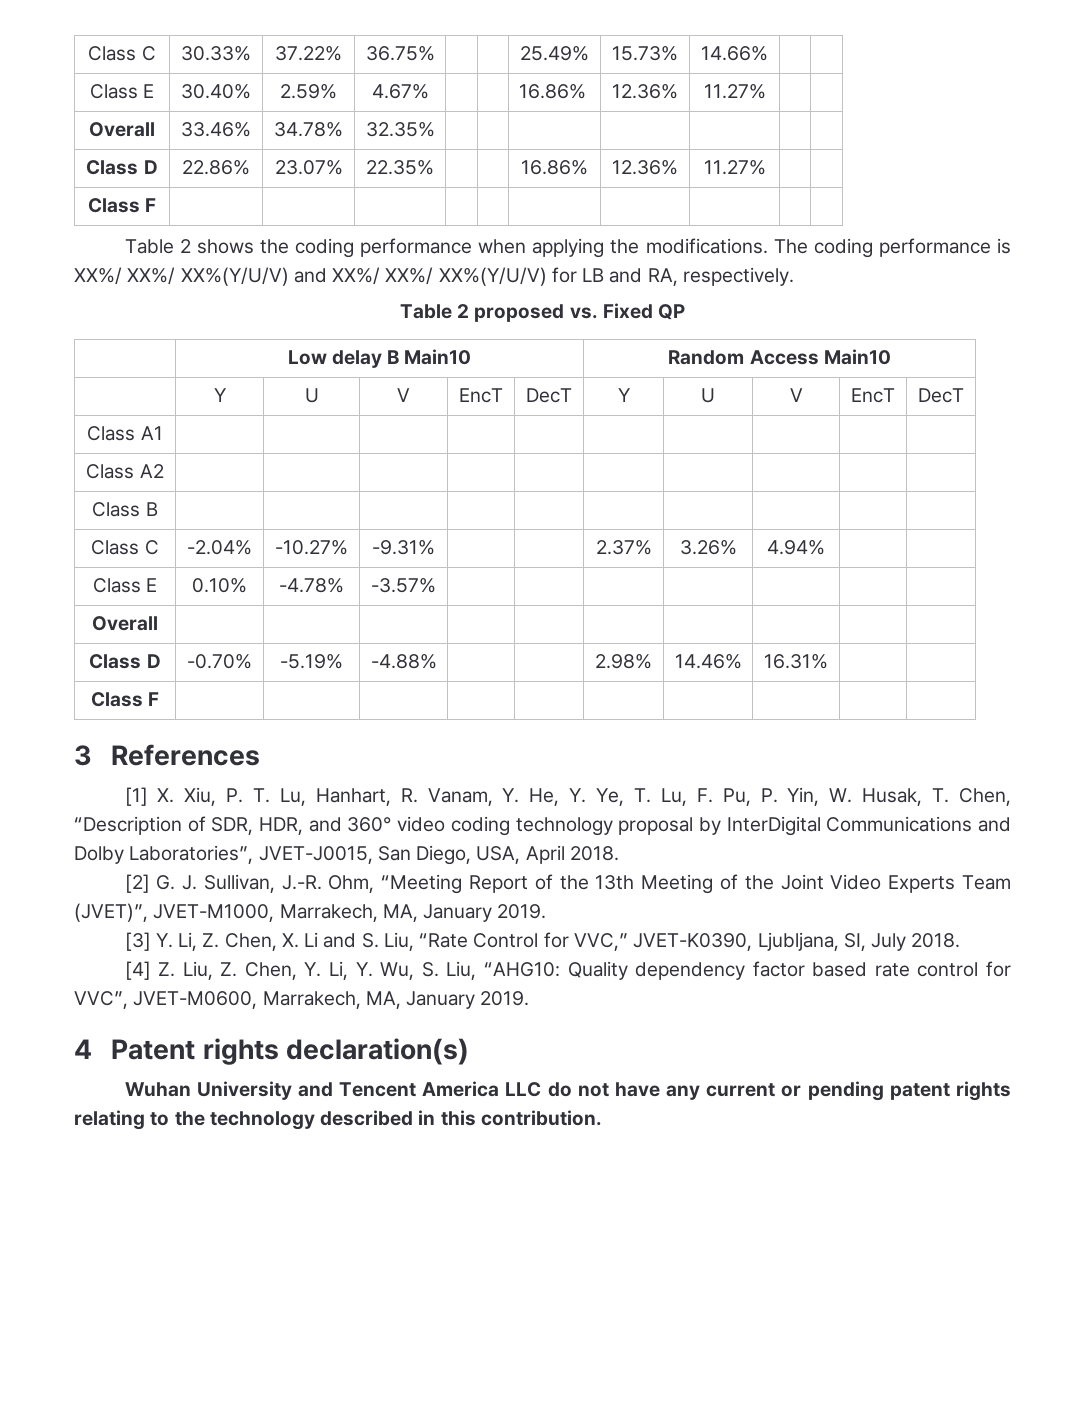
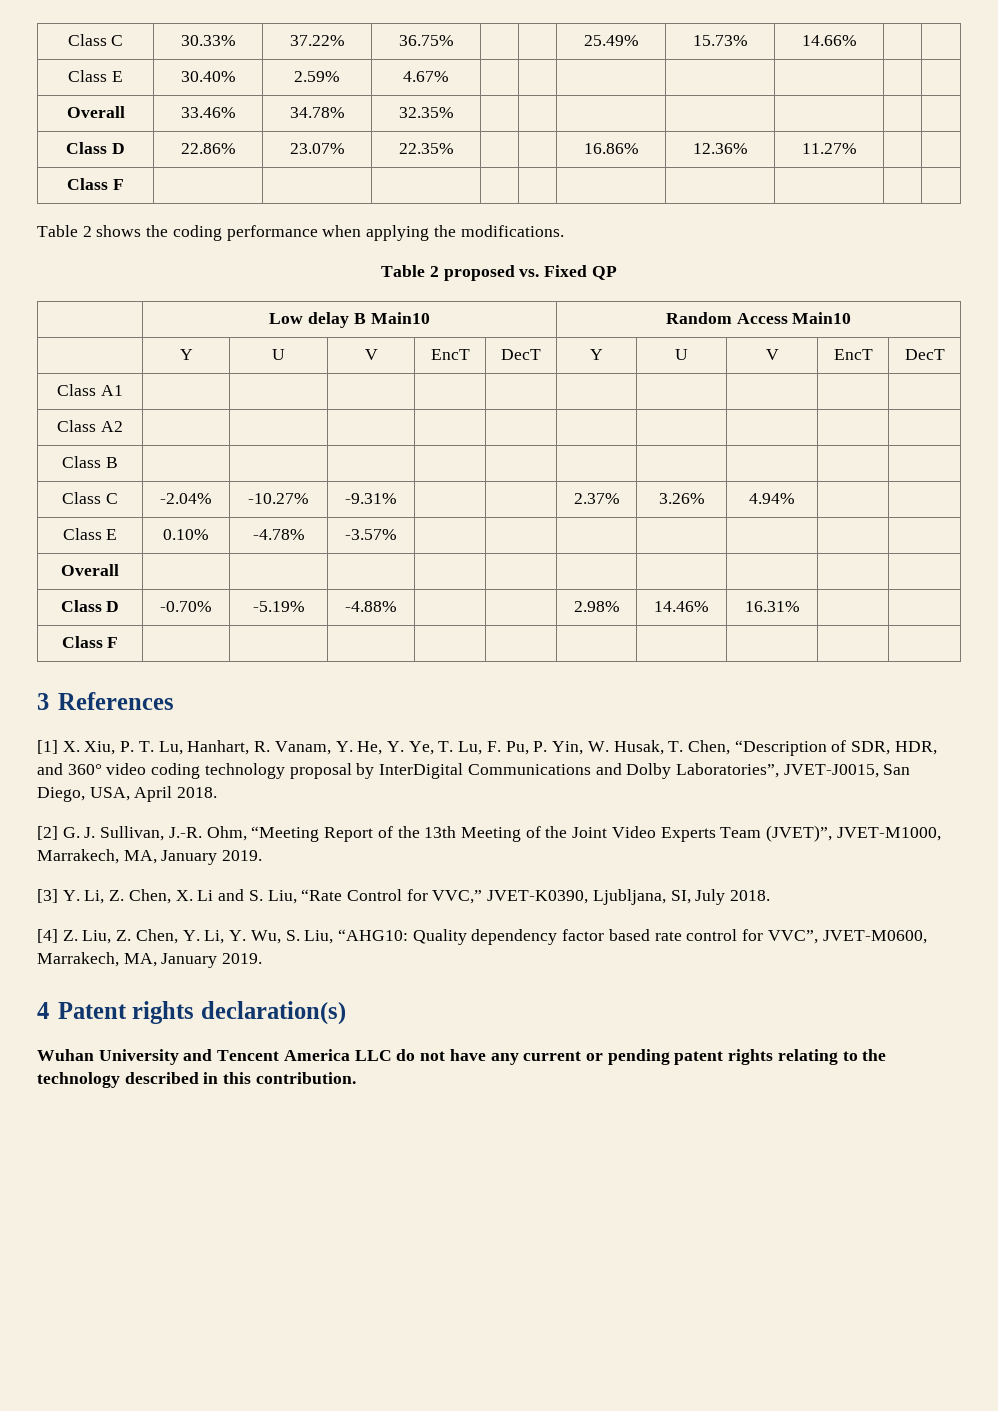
[518,84,586,99] [612,84,678,99] [703,84,766,99] 16.86% | 12.36% | 11.27% -> (449, 76) | |
[773,238,1012,258] [74,267,794,286] The coding performance is XX%/ XX%/ XX%(Y/U/V) and XX%/ XX%/ XX%(Y/U/V) for LB and RA, respectively. -> (564, 231) none

